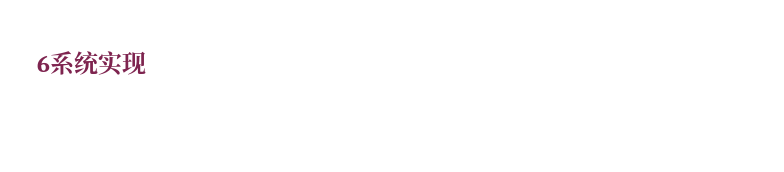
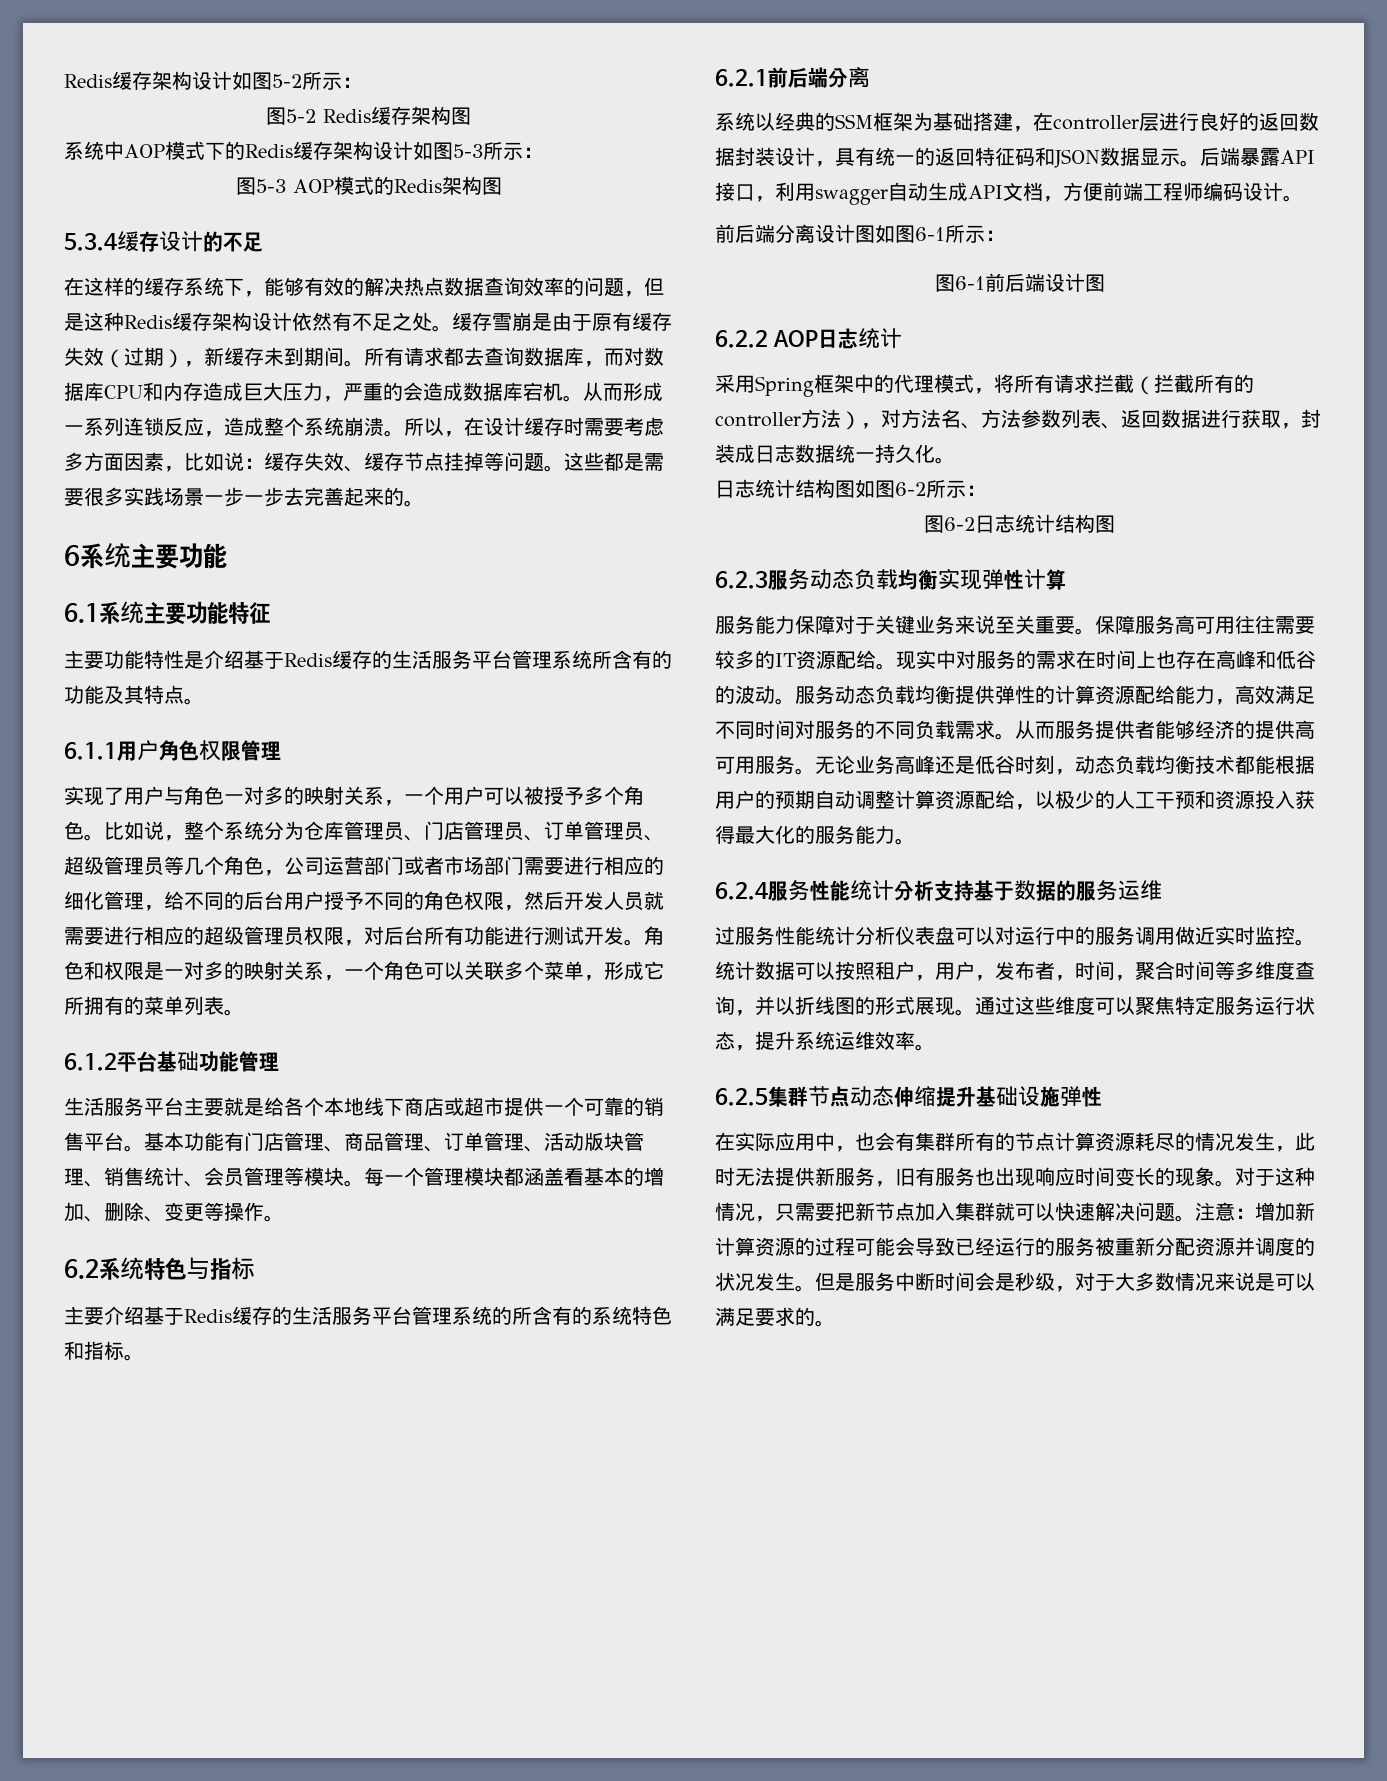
[37,51,146,76] 6系统实现 -> [64,71,362,90] [266,106,471,125] [64,141,543,160] [235,176,502,195] [64,231,263,252] [64,277,664,297] [64,312,672,332] [64,347,664,368] [64,382,663,402] [64,417,664,437] [64,452,664,472] [64,487,424,507] [64,543,227,569] [64,601,270,625] [64,650,672,669] [64,685,204,705] [64,740,281,761] [64,786,644,806] [64,821,664,841] [64,856,664,876] [64,891,664,911] [64,926,664,946] [64,961,664,981] [64,996,244,1016] [64,1051,279,1072] [64,1097,664,1116] [64,1132,644,1152] [64,1167,664,1187] [64,1202,284,1222] [64,1257,255,1280] [64,1306,672,1325] [64,1341,144,1361] [715,66,870,88] [715,112,1319,132] [715,147,1315,168] [715,182,1303,205] [715,224,1005,243] [934,273,1105,292] [715,328,902,349] [715,374,1254,397] [715,409,1321,430] [715,444,955,464] [715,479,986,498] [924,514,1115,533] [715,569,1066,590] [715,615,1315,635] [715,650,1316,670] [715,685,1315,705] [715,720,1315,740] [715,755,1315,775] [715,790,1315,810] [715,825,915,845] [715,880,1162,901] [715,926,1315,946] [715,961,1315,981] [715,996,1315,1016] [715,1031,935,1051] [715,1086,1102,1107] [715,1132,1315,1152] [715,1167,1315,1187] [715,1202,1315,1222] [715,1237,1315,1257] [715,1272,1315,1292] [715,1307,835,1327] Redis缓存架构设计如图5-2所示： // 图5-2 Redis缓存架构图 // 系统中AOP模式下的Redis缓存架构设计如图5-3所示： // 图5-3 AOP模式的Redis架构图 // 5.3.4缓存设计的不足 // 在这样的缓存系统下，能够有效的解决热点数据查询效率的问题，但是这种Redis缓存架构设计依然有不足之处。缓存雪崩是由于原有缓存失效（过期），新缓存未到期间。所有请求都去查询数据库，而对数据库CPU和内存造成巨大压力，严重的会造成数据库宕机。从而形成一系列连锁反应，造成整个系统崩溃。所以，在设计缓存时需要考虑多方面因素，比如说：缓存失效、缓存节点挂掉等问题。这些都是需要很多实践场景一步一步去完善起来的。 // 6系统主要功能 // 6.1系统主要功能特征 // 主要功能特性是介绍基于Redis缓存的生活服务平台管理系统所含有的功能及其特点。 // 6.1.1用户角色权限管理 // 实现了用户与角色一对多的映射关系，一个用户可以被授予多个角色。比如说，整个系统分为仓库管理员、门店管理员、订单管理员、超级管理员等几个角色，公司运营部门或者市场部门需要进行相应的细化管理，给不同的后台用户授予不同的角色权限，然后开发人员就需要进行相应的超级管理员权限，对后台所有功能进行测试开发。角色和权限是一对多的映射关系，一个角色可以关联多个菜单，形成它所拥有的菜单列表。 // 6.1.2平台基础功能管理 // 生活服务平台主要就是给各个本地线下商店或超市提供一个可靠的销售平台。基本功能有门店管理、商品管理、订单管理、活动版块管理、销售统计、会员管理等模块。每一个管理模块都涵盖看基本的增加、删除、变更等操作。 // 6.2系统特色与指标 // 主要介绍基于Redis缓存的生活服务平台管理系统的所含有的系统特色和指标。 // 6.2.1前后端分离 // 系统以经典的SSM框架为基础搭建，在controller层进行良好的返回数据封装设计，具有统一的返回特征码和JSON数据显示。后端暴露API接口，利用swagger自动生成API文档，方便前端工程师编码设计。 // 前后端分离设计图如图6-1所示： // 图6-1前后端设计图 // 6.2.2 AOP日志统计 // 采用Spring框架中的代理模式，将所有请求拦截（拦截所有的controller方法），对方法名、方法参数列表、返回数据进行获取，封装成日志数据统一持久化。 // 日志统计结构图如图6-2所示： // 图6-2日志统计结构图 // 6.2.3服务动态负载均衡实现弹性计算 // 服务能力保障对于关键业务来说至关重要。保障服务高可用往往需要较多的IT资源配给。现实中对服务的需求在时间上也存在高峰和低谷的波动。服务动态负载均衡提供弹性的计算资源配给能力，高效满足不同时间对服务的不同负载需求。从而服务提供者能够经济的提供高可用服务。无论业务高峰还是低谷时刻，动态负载均衡技术都能根据用户的预期自动调整计算资源配给，以极少的人工干预和资源投入获得最大化的服务能力。 // 6.2.4服务性能统计分析支持基于数据的服务运维 // 过服务性能统计分析仪表盘可以对运行中的服务调用做近实时监控。统计数据可以按照租户，用户，发布者，时间，聚合时间等多维度查询，并以折线图的形式展现。通过这些维度可以聚焦特定服务运行状态，提升系统运维效率。 // 6.2.5集群节点动态伸缩提升基础设施弹性 // 在实际应用中，也会有集群所有的节点计算资源耗尽的情况发生，此时无法提供新服务，旧有服务也出现响应时间变长的现象。对于这种情况，只需要把新节点加入集群就可以快速解决问题。注意：增加新计算资源的过程可能会导致已经运行的服务被重新分配资源并调度的状况发生。但是服务中断时间会是秒级，对于大多数情况来说是可以满足要求的。

